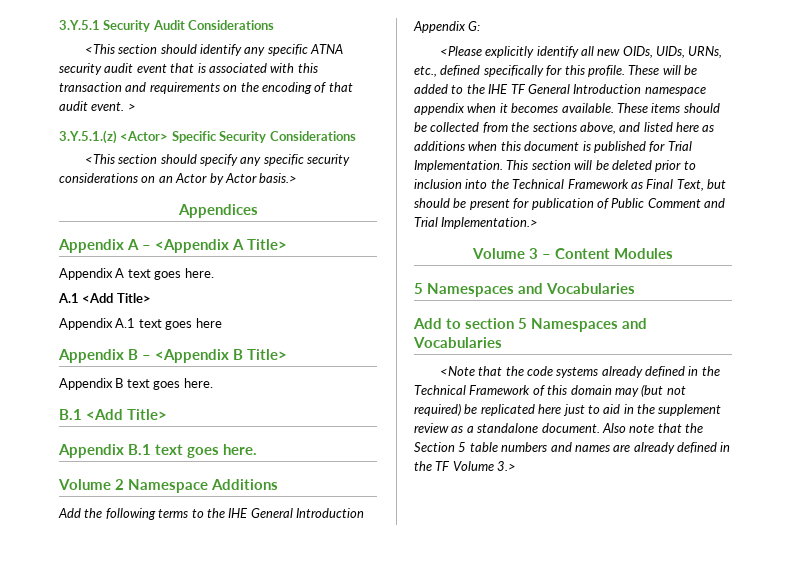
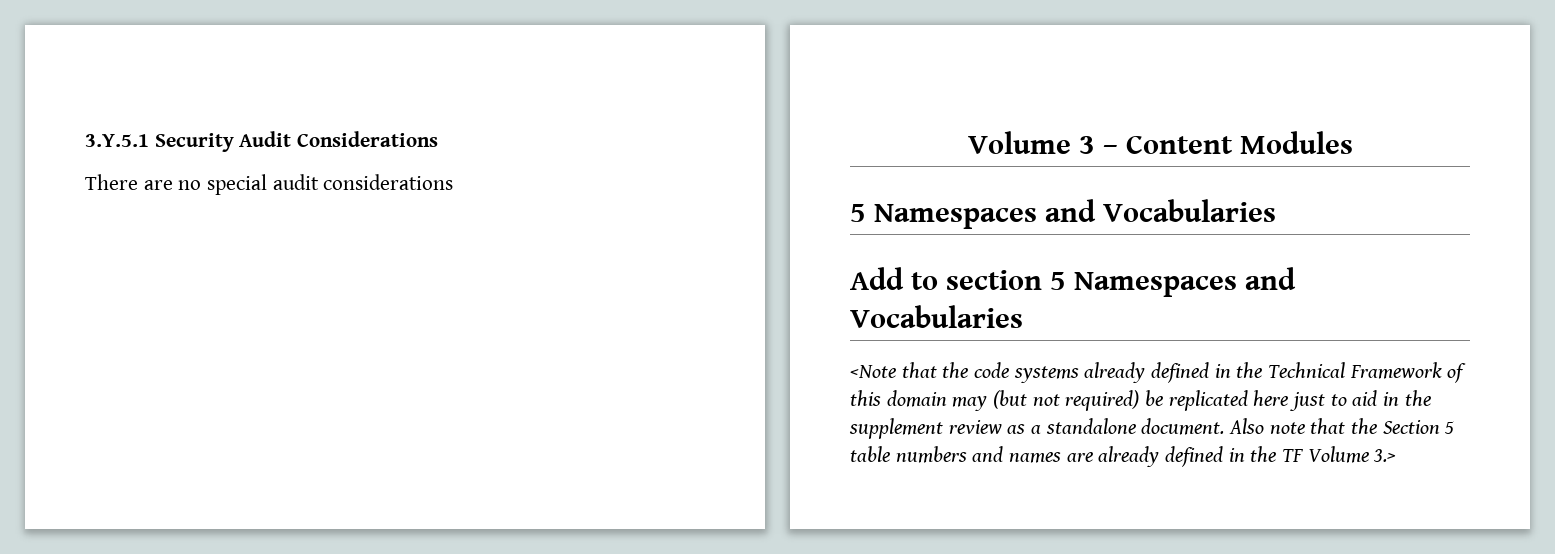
[84,44,344,56] [59,63,318,75] [59,82,353,94] [59,101,136,111] [59,130,356,144] [84,154,351,166] [59,173,298,185] [177,204,258,218] [58,239,287,253] [59,268,214,280] [58,293,151,303] [59,318,222,330] [58,349,287,363] [59,378,213,390] [59,409,167,420] [58,444,257,458] [58,479,278,493] [58,508,364,520] [413,21,481,33] [439,46,723,58] [414,65,697,77] [414,84,706,96] [414,103,720,115] [414,122,715,134] [414,141,692,153] [414,160,696,172] [414,179,726,191] [414,198,725,210] [414,217,539,229] <This section should identify any specific ATNA security audit event that is associated with this transaction and requirements on the encoding of that audit event. > // 3.Y.5.1.(z) <Actor> Specific Security Considerations // <This section should specify any specific security considerations on an Actor by Actor basis.> // Appendices // Appendix A – <Appendix A Title> // Appendix A text goes here. // A.1 <Add Title> // Appendix A.1 text goes here // Appendix B – <Appendix B Title> // Appendix B text goes here. // B.1 <Add Title> // Appendix B.1 text goes here. // Volume 2 Namespace Additions // Add the following terms to the IHE General Introduction Appendix G: // <Please explicitly identify all new OIDs, UIDs, URNs, etc., defined specifically for this profile. These will be added to the IHE TF General Introduction namespace appendix when it becomes available. These items should be collected from the sections above, and listed here as additions when this document is published for Trial Implementation. This section will be deleted prior to inclusion into the Technical Framework as Final Text, but should be present for publication of Public Comment and Trial Implementation.> -> [85,174,454,195] There are no special audit considerations

